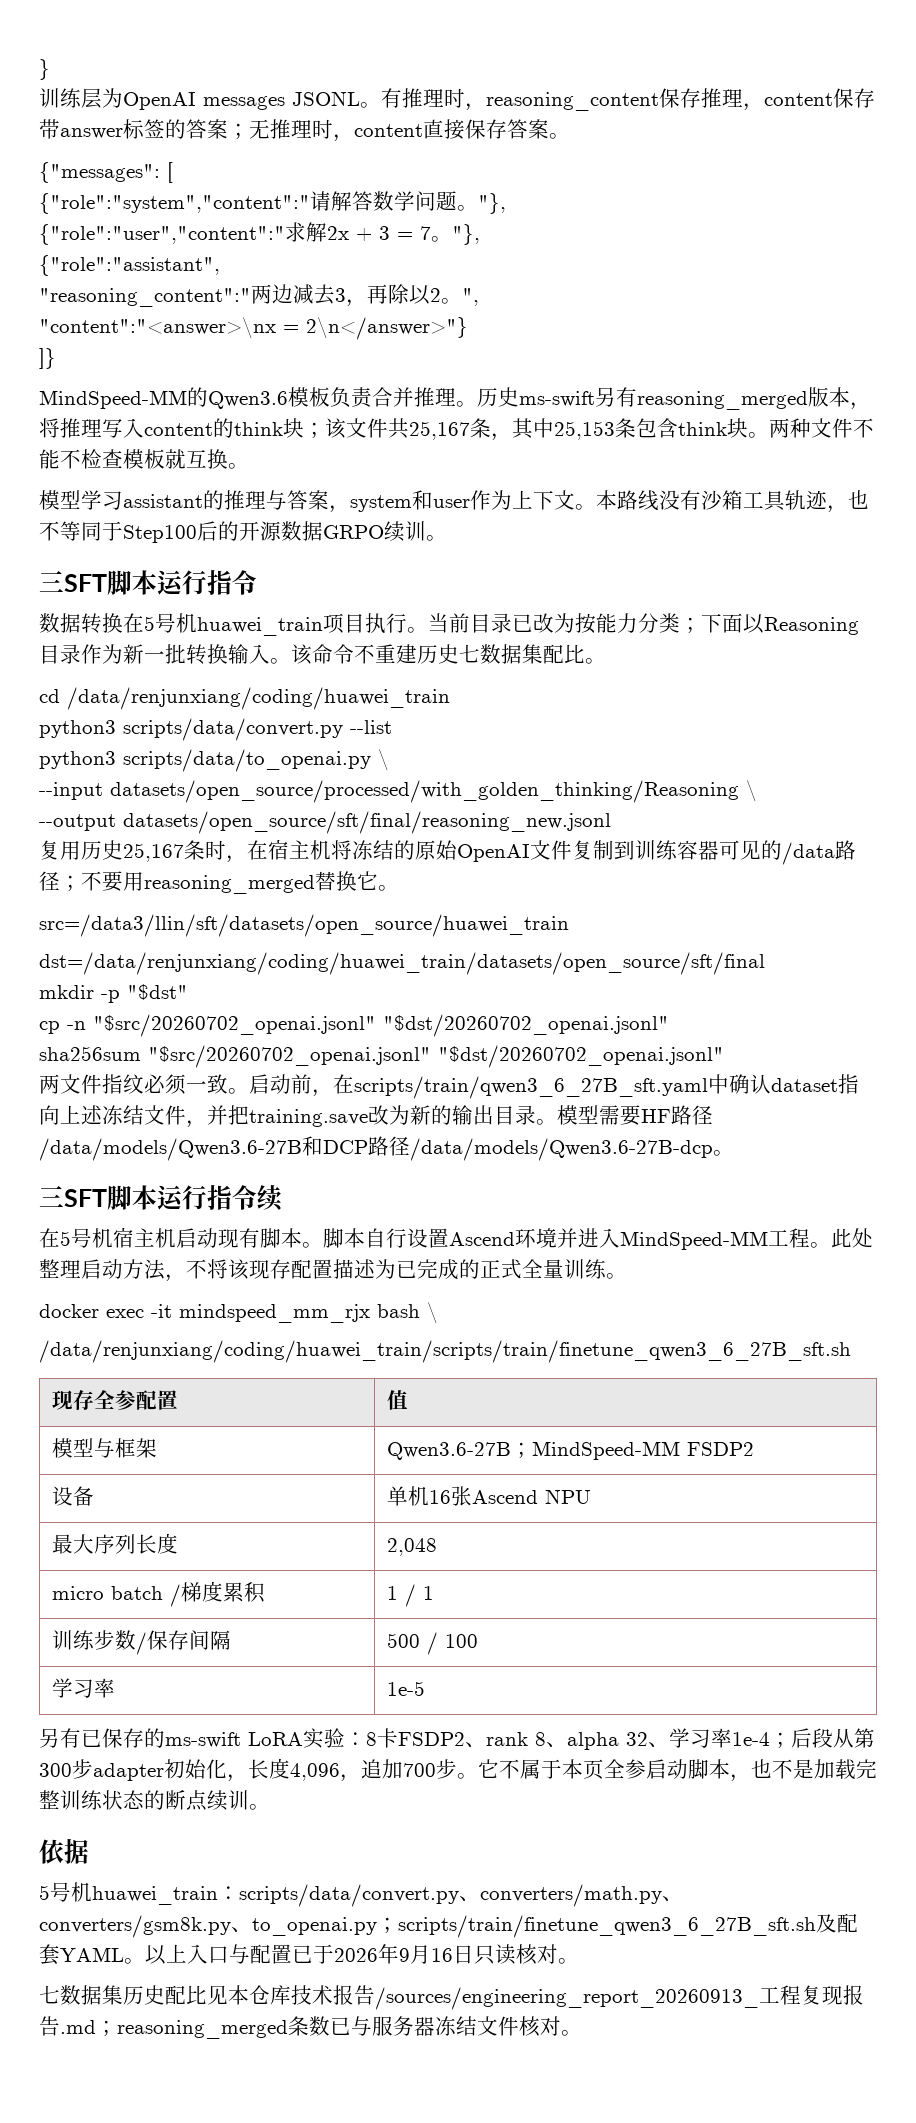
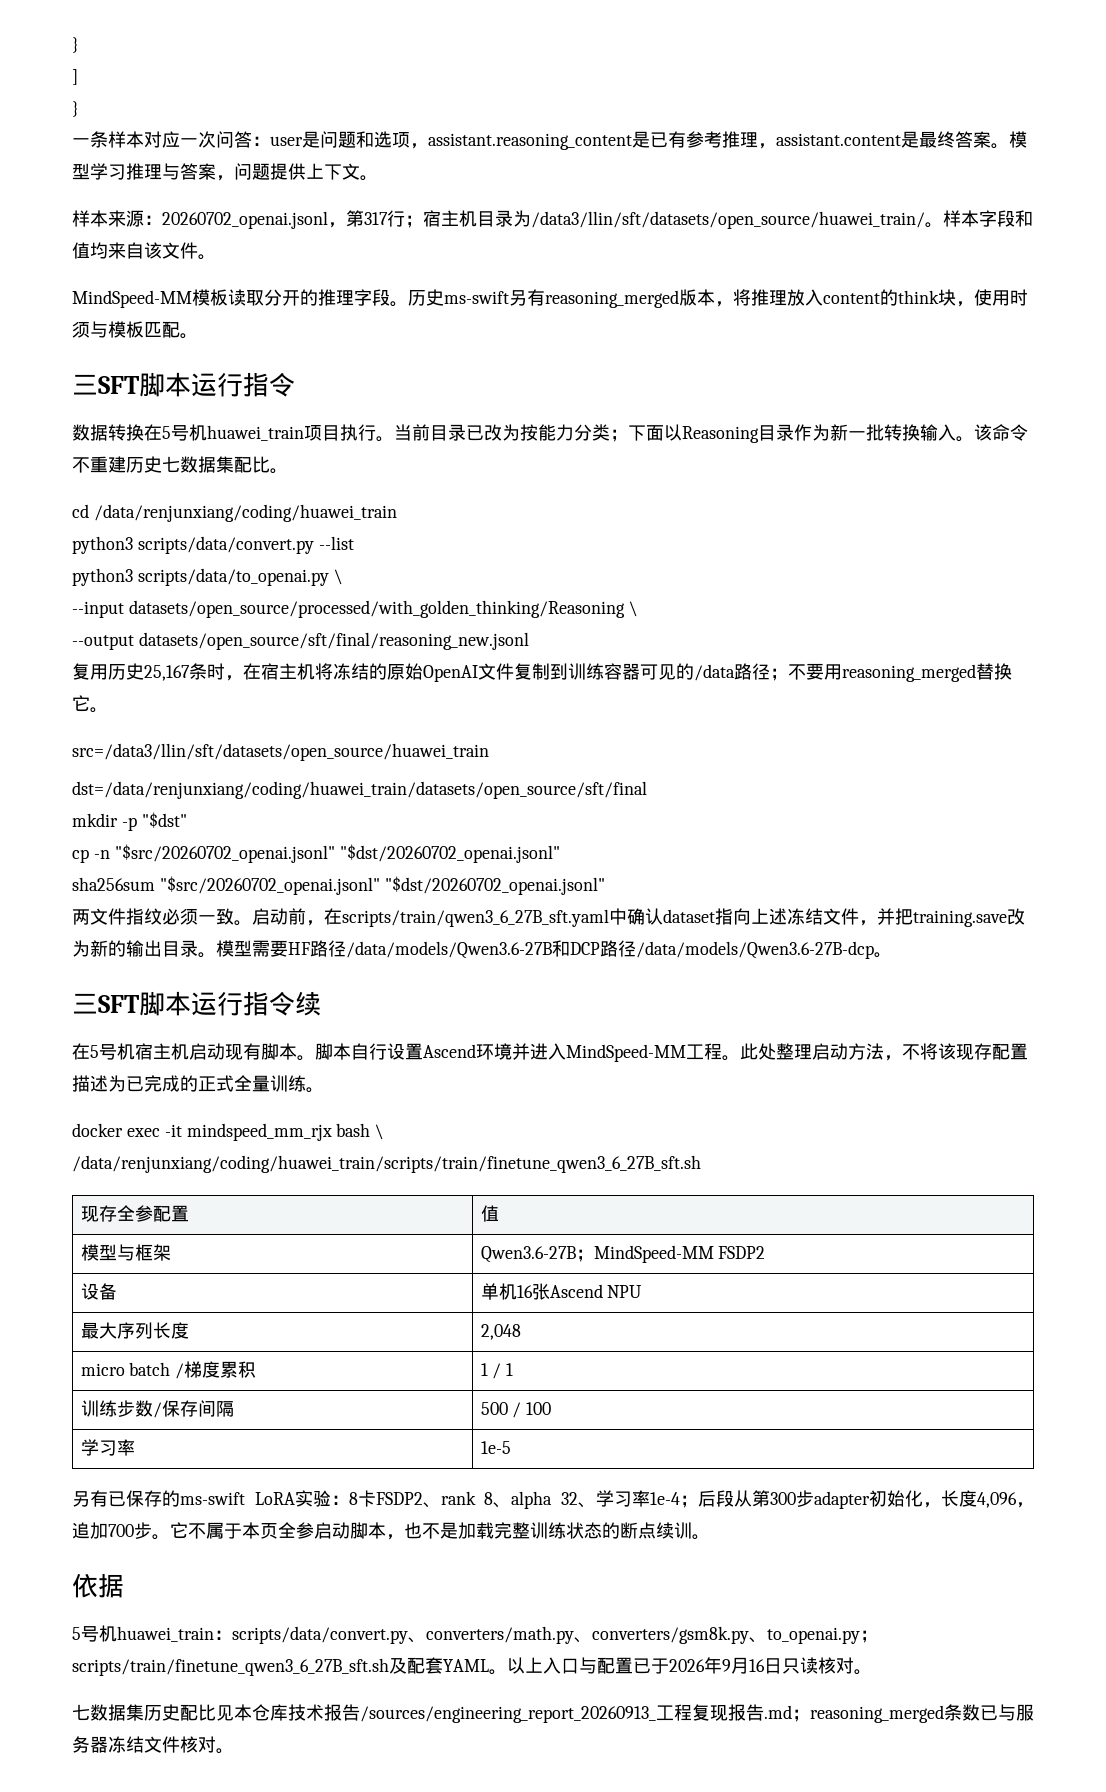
[39,59,50,80] [39,88,875,111] [39,119,570,142] [39,162,173,183] [39,191,506,214] [39,222,480,245] [39,255,220,276] [39,284,479,307] [39,317,468,340] [39,348,56,369] [39,387,456,409] } // 训练层为OpenAI messages JSONL。有推理时，reasoning_content保存推理，content保存带answer标签的答案；无推理时，content直接保存答案。 // {"messages": [ // {"role":"system","content":"请解答数学问题。"}, // {"role":"user","content":"求解2x + 3 = 7。"}, // {"role":"assistant", // "reasoning_content":"两边减去3，再除以2。", // "content":"<answer>\nx = 2\n</answer>"} // ]} // MindSpeed-MM的Qwen3.6模板负责合并推理 -> [72,37,79,53] [72,69,78,85] [72,101,79,117] [72,131,1027,150] [72,163,378,181] [72,210,1033,229] [72,242,216,260] [72,289,390,308] } // ] // } // 一条样本对应一次问答：user是问题和选项，assistant.reasoning_content是已有参考推理，assistant.content是最终答案。模型学习推理与答案，问题提供上下文。 // 样本来源：20260702_openai.jsonl，第317行；宿主机目录为/data3/llin/sft/datasets/open_source/huawei_train/。样本字段和值均来自该文件。 // MindSpeed-MM模板读取分开的推理字段
[102,419,123,438] 写 -> [787,289,805,306] 放
[304,418,874,441] [39,449,249,469] [39,490,869,513] [39,521,426,543] ；该文件共25,167条，其中25,153条包含think块。两种文件不能不检查模板就互换。 // 模型学习assistant的推理与答案，system和user作为上下文。本路线没有沙箱工具轨迹，也不等同于Step100后的开源数据GRPO续训 -> [956,289,1028,307] [72,321,180,338] ，使用时须与模板匹配

